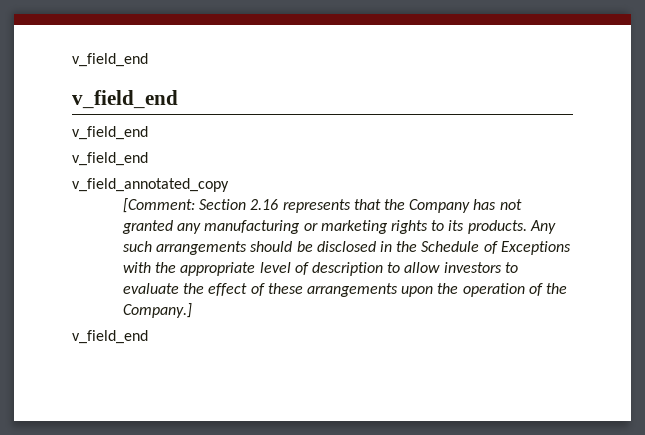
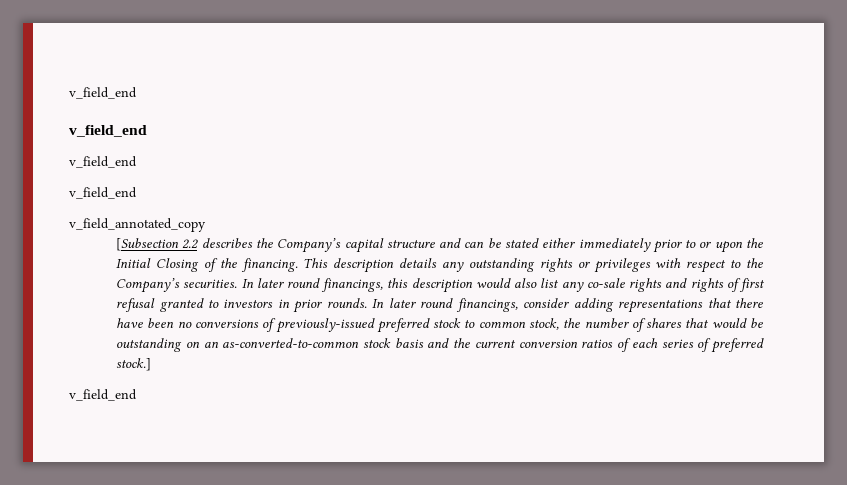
[123,198,522,213] [122,220,556,234] [123,241,571,255] [123,262,518,276] [123,283,567,297] [123,303,193,318] [Comment: Section 2.16 represents that the Company has not granted any manufacturing or marketing rights to its products. Any such arrangements should be disclosed in the Schedule of Exceptions with the appropriate level of description to allow investors to evaluate the effect of these arrangements upon the operation of the Company.] -> [116,238,764,253] [116,258,763,273] [116,278,765,293] [116,298,763,313] [116,318,764,333] [116,338,764,353] [116,358,152,371] [Subsection 2.2 describes the Company’s capital structure and can be stated either immediately prior to or upon the Initial Closing of the financing. This description details any outstanding rights or privileges with respect to the Company’s securities. In later round financings, this description would also list any co-sale rights and rights of first refusal granted to investors in prior rounds. In later round financings, consider adding representations that there have been no conversions of previously-issued preferred stock to common stock, the number of shares that would be outstanding on an as-converted-to-common stock basis and the current conversion ratios of each series of preferred stock.]

